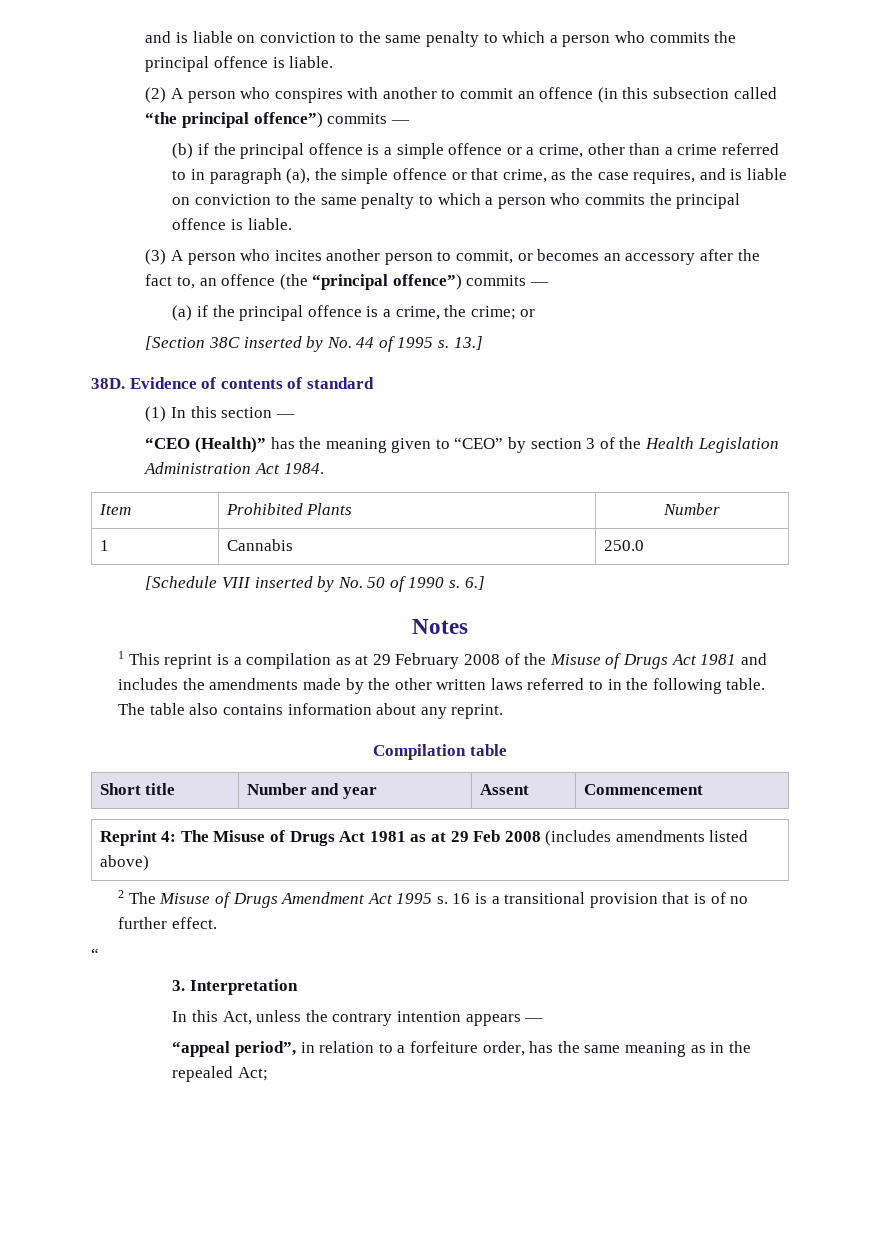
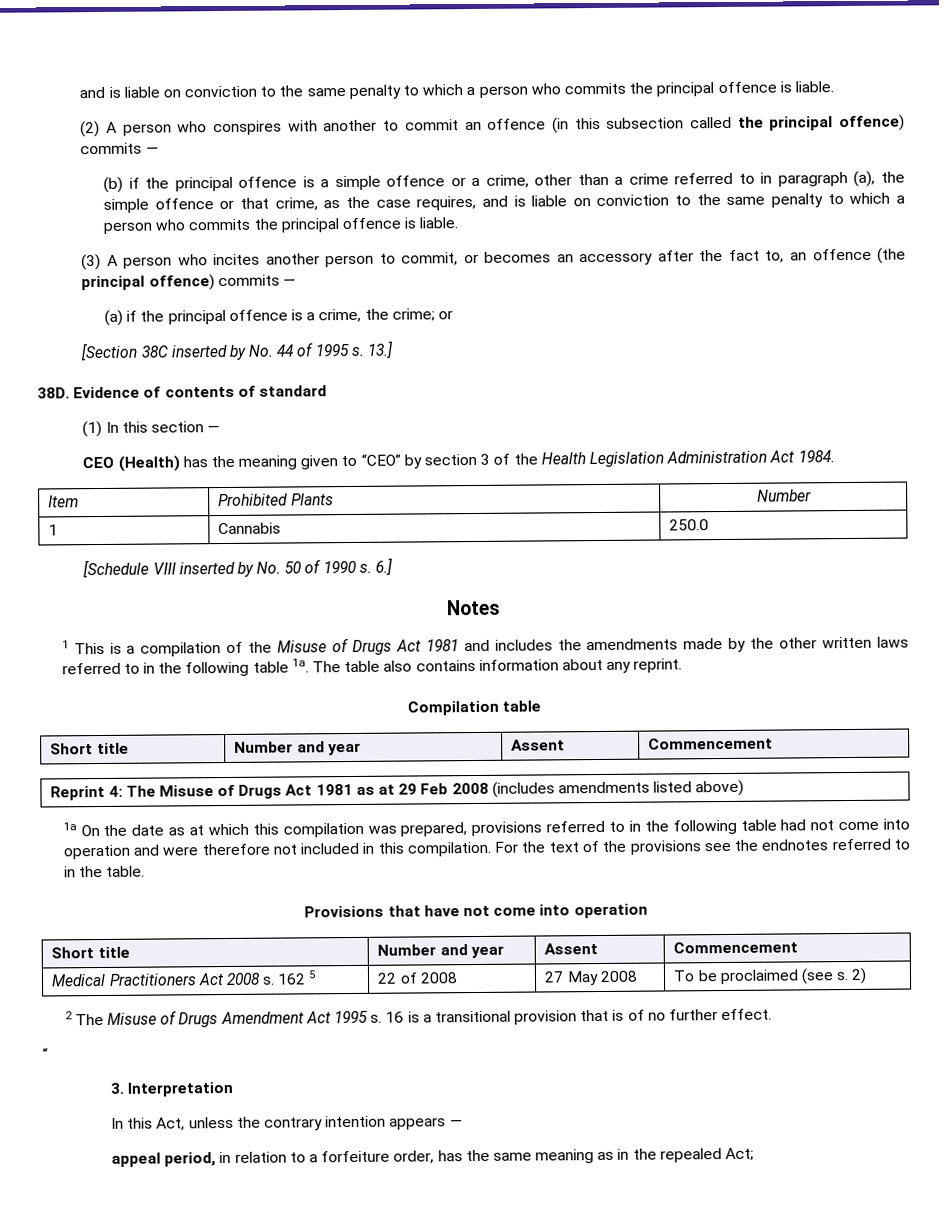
[145,112,323,128] “the principal offence”) -> [737,114,906,132] the principal offence)
[312,274,462,290] “principal offence”) -> [81,274,215,291] principal offence)
[145,437,266,453] “CEO (Health)” -> [82,455,180,472] CEO (Health)
[164,654,213,669] reprint -> (105, 648) none
[335,653,501,669] as at 29 February 2008 -> (222, 649) none
[726,678,766,690] table. -> [252,658,309,673] table 1a.
(149, 863) none -> [62,818,910,838] [62,838,911,860] [63,865,146,878] [304,903,648,919] [51,946,130,959] [377,944,504,959] [544,943,599,955] [673,941,799,954] [51,970,316,987] [377,972,458,984] [544,970,638,986] [673,967,868,985] // 1a On the date as at which this compilation was prepared, provisions referred to in the following table had not come into operation and were therefore not included in this compilation. For the text of the provisions see the endnotes referred to in the table. // Provisions that have not come into operation // Short title | Number and year | Assent | Commencement // Medical Practitioners Act 2008 s. 162 5 | 22 of 2008 | 27 May 2008 | To be proclaimed (see s. 2)
[172,1041,297,1057] “appeal period”, -> [111,1152,217,1167] appeal period,

